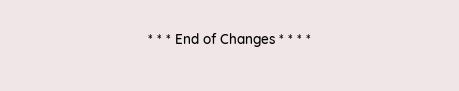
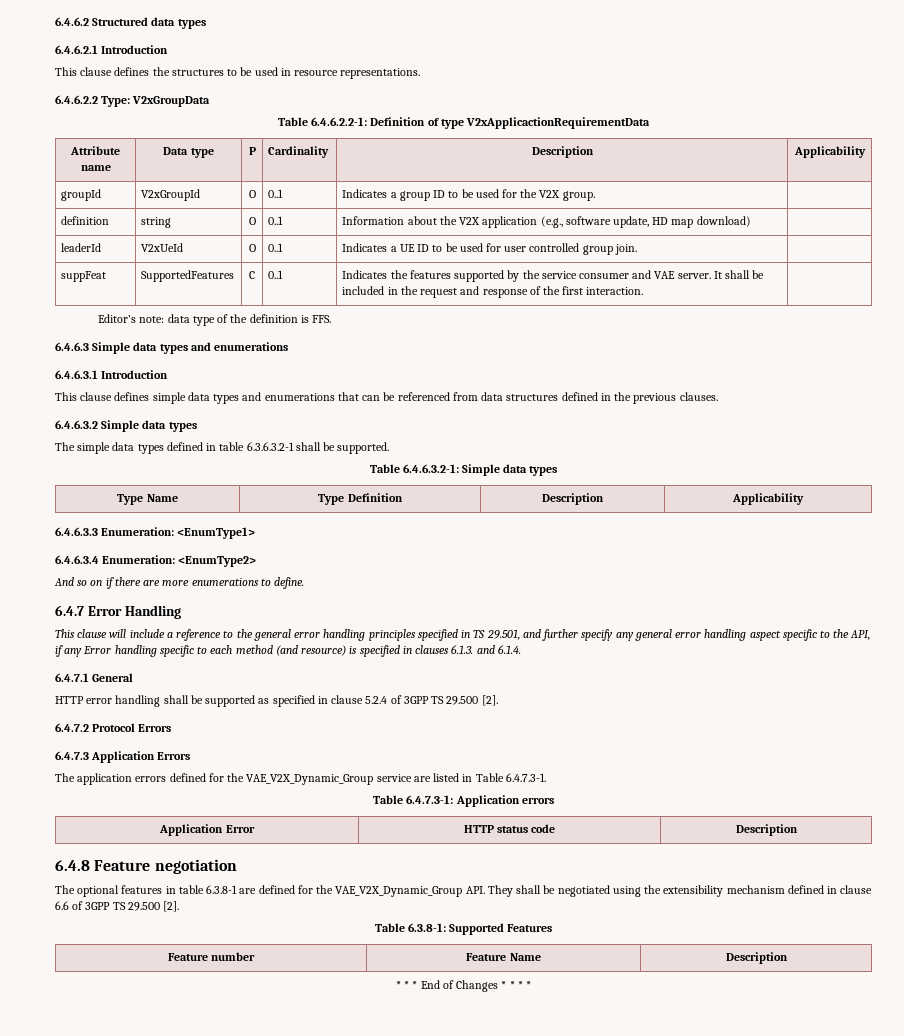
(148, 39) none -> [55,17,206,29] [55,45,169,54] [55,67,421,79] [55,95,211,107] [277,117,651,129] [70,146,120,155] [80,165,111,171] [163,147,214,158] [248,147,256,155] [268,146,330,158] [531,146,594,158] [793,146,866,158] [61,189,102,201] [141,189,201,201] [248,190,256,198] [268,189,284,198] [342,189,595,201] [61,216,110,225] [141,217,172,228] [248,217,256,225] [268,216,284,225] [342,216,751,228] [61,243,102,252] [141,243,184,252] [248,244,256,252] [268,243,284,252] [342,243,637,255] [61,271,107,282] [141,270,235,282] [249,271,255,279] [268,270,284,279] [342,270,765,282] [342,286,644,298] [98,314,332,326] [55,342,289,354] [55,370,169,379] [55,392,718,404] [55,420,197,432] [55,442,390,454] [369,464,558,476] [117,494,178,505] [318,493,403,505] [542,493,604,505] [732,493,804,505] [55,527,256,539] [55,555,257,567] [54,577,305,589] [55,605,181,619] [55,629,871,641] [55,645,521,657] [55,673,134,682] [55,695,498,707] [55,723,172,732] [55,751,191,763] [55,773,546,785] [373,795,554,807] [159,824,255,836] [463,824,556,833] [735,824,798,836] [55,859,237,874] [55,885,873,897] [55,901,180,912] [374,923,553,935] [167,952,256,961] [466,953,541,961] [725,952,788,964] 6.4.6.2 Structured data types // 6.4.6.2.1 Introduction // This clause defines the structures to be used in resource representations. // 6.4.6.2.2 Type: V2xGroupData // Table 6.4.6.2.2-1: Definition of type V2xApplicactionRequirementData // Attribute name | Data type | P | Cardinality | Description | Applicability // groupId | V2xGroupId | O | 0..1 | Indicates a group ID to be used for the V2X group. | // definition | string | O | 0..1 | Information about the V2X application (e.g., software update, HD map download) | // leaderId | V2xUeId | O | 0..1 | Indicates a UE ID to be used for user controlled group join. | // suppFeat | SupportedFeatures | C | 0..1 | Indicates the features supported by the service consumer and VAE server. It shall be included in the request and response of the first interaction. | // Editor’s note: data type of the definition is FFS. // 6.4.6.3 Simple data types and enumerations // 6.4.6.3.1 Introduction // This clause defines simple data types and enumerations that can be referenced from data structures defined in the previous clauses. // 6.4.6.3.2 Simple data types // The simple data types defined in table 6.3.6.3.2-1 shall be supported. // Table 6.4.6.3.2-1: Simple data types // Type Name | Type Definition | Description | Applicability // 6.4.6.3.3 Enumeration: <EnumType1> // 6.4.6.3.4 Enumeration: <EnumType2> // And so on if there are more enumerations to define. // 6.4.7 Error Handling // This clause will include a reference to the general error handling principles specified in TS 29.501, and further specify any general error handling aspect specific to the API, if any Error handling specific to each method (and resource) is specified in clauses 6.1.3. and 6.1.4. // 6.4.7.1 General // HTTP error handling shall be supported as specified in clause 5.2.4 of 3GPP TS 29.500 [2]. // 6.4.7.2 Protocol Errors // 6.4.7.3 Application Errors // The application errors defined for the VAE_V2X_Dynamic_Group service are listed in Table 6.4.7.3-1. // Table 6.4.7.3-1: Application errors // Application Error | HTTP status code | Description // 6.4.8 Feature negotiation // The optional features in table 6.3.8-1 are defined for the VAE_V2X_Dynamic_Group API. They shall be negotiated using the extensibility mechanism defined in clause 6.6 of 3GPP TS 29.500 [2]. // Table 6.3.8-1: Supported Features // Feature number | Feature Name | Description //

